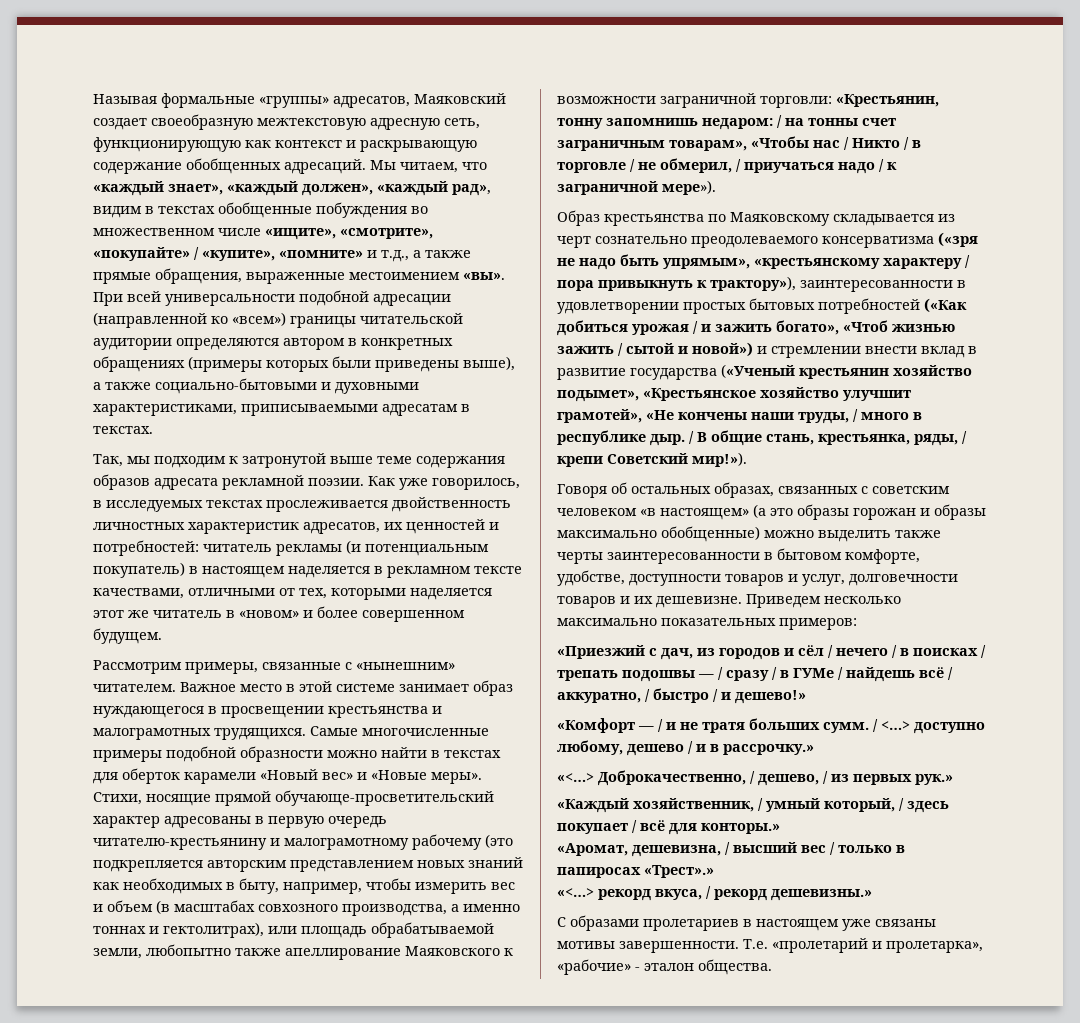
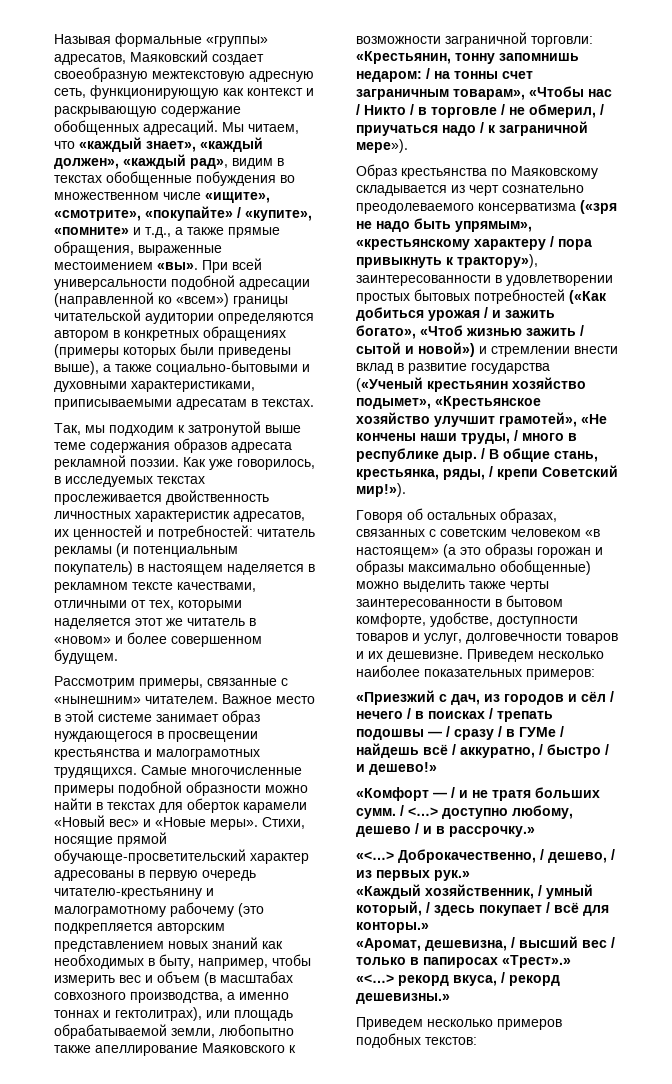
[557,618,657,626] максимально -> [356,665,420,677] наиболее
[557,915,936,931] [557,938,983,953] [557,959,772,975] С образами пролетариев в настоящем уже связаны мотивы завершенности. Т.е. «пролетарий и пролетарка», «рабочие» - эталон общества. -> [356,1017,562,1030] [356,1033,477,1048] Приведем несколько примеров подобных текстов:

